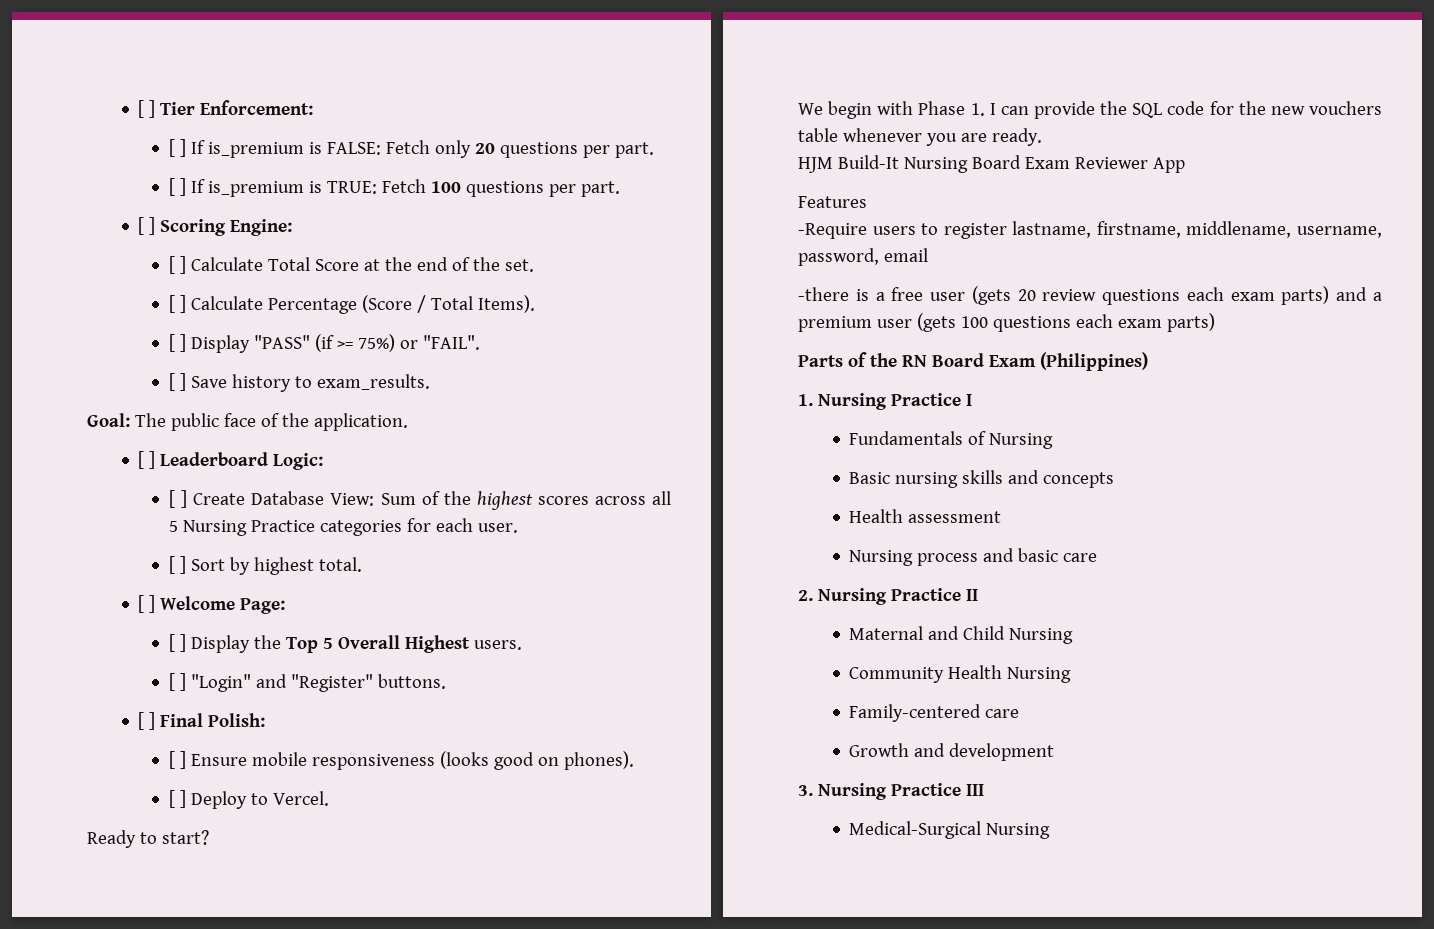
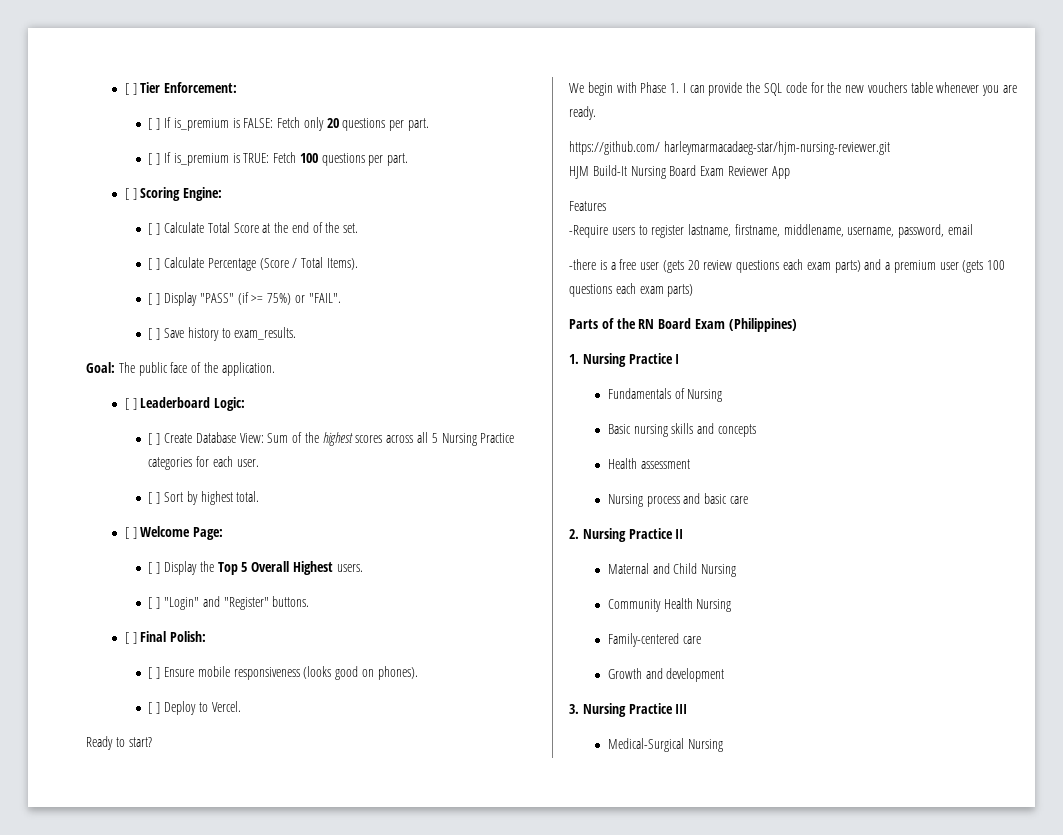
(1042, 137) none -> [569,141,890,155] // https://github.com/ harleymarmacadaeg-star/hjm-nursing-reviewer.git

